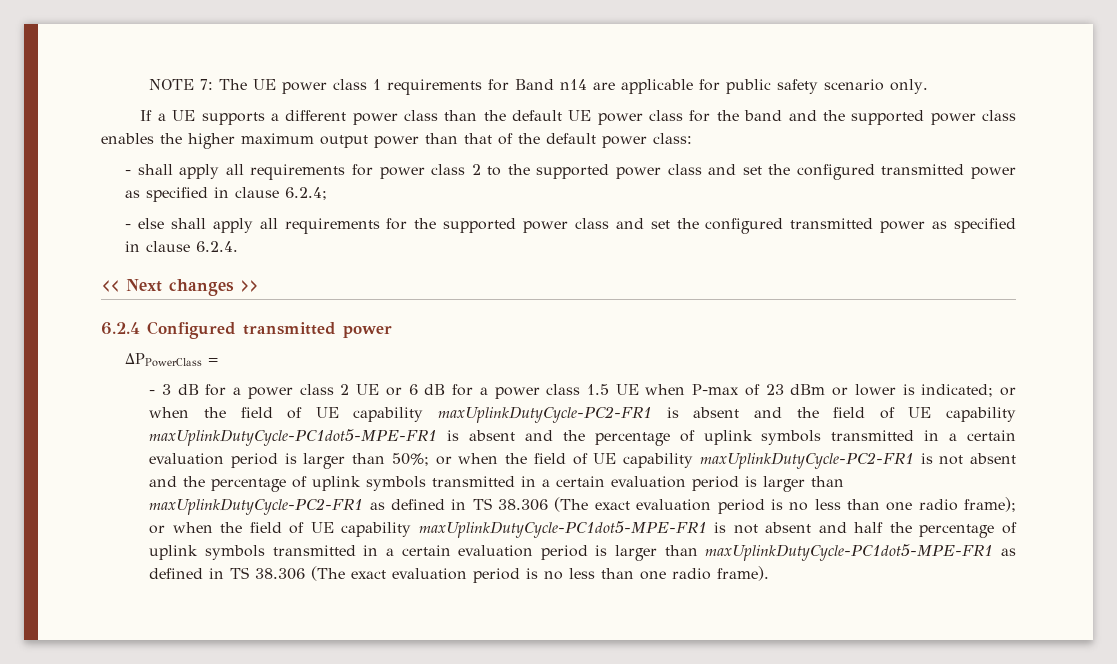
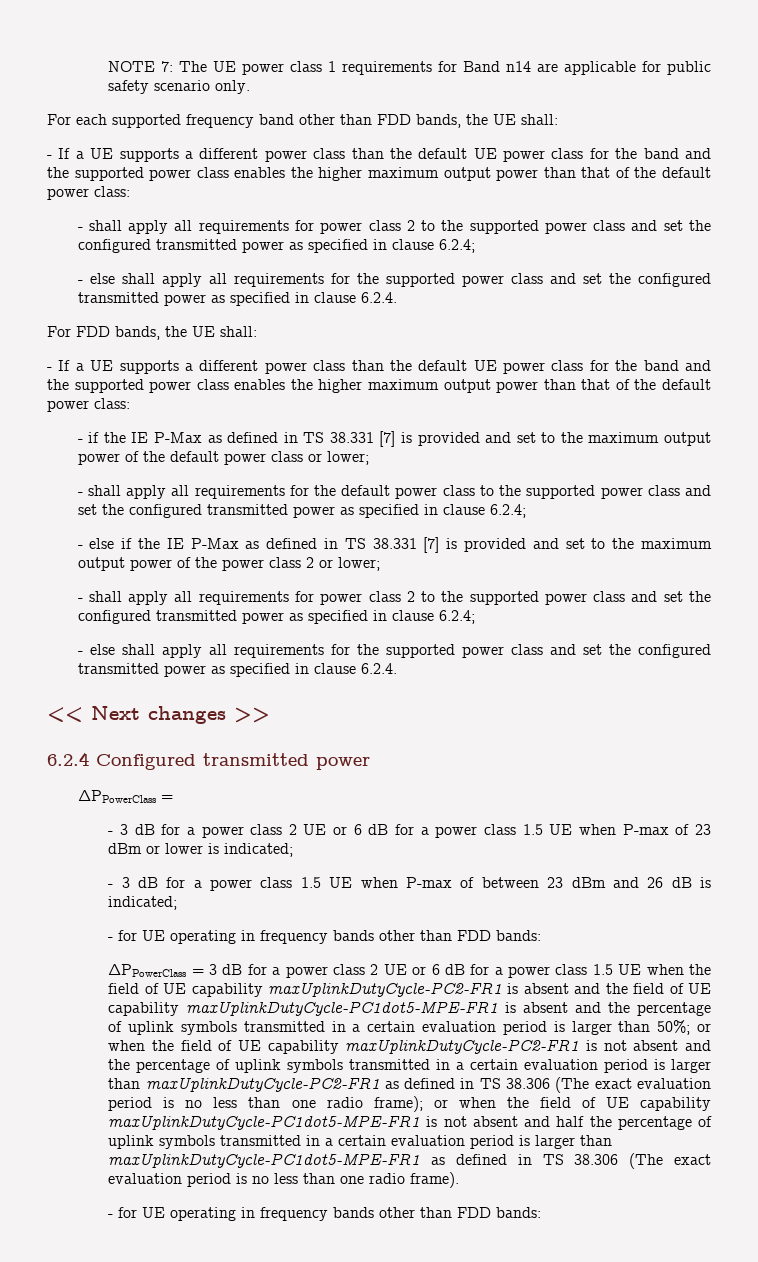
(929, 86) none -> [47,114,558,128] [47,155,52,159] For each supported frequency band other than FDD bands, the UE shall: // -
(239, 246) none -> [47,326,257,340] [47,360,712,374] [47,379,711,393] [47,398,130,412] [77,431,711,447] [77,451,369,465] [77,485,712,499] [77,504,526,518] [77,537,713,553] [77,557,380,571] [77,591,711,605] [77,610,475,624] [77,644,711,658] [77,663,397,677] // For FDD bands, the UE shall: // - If a UE supports a different power class than the default UE power class for the band and the supported power class enables the higher maximum output power than that of the default power class: // - if the IE P-Max as defined in TS 38.331 [7] is provided and set to the maximum output power of the default power class or lower; // - shall apply all requirements for the default power class to the supported power class and set the configured transmitted power as specified in clause 6.2.4; // - else if the IE P-Max as defined in TS 38.331 [7] is provided and set to the maximum output power of the power class 2 or lower; // - shall apply all requirements for power class 2 to the supported power class and set the configured transmitted power as specified in clause 6.2.4; // - else shall apply all requirements for the supported power class and set the configured transmitted power as specified in clause 6.2.4.
[1000,387,1017,396] or -> [108,877,711,891] [108,896,178,910] [108,930,542,944] [108,964,642,978] // - 3 dB for a power class 1.5 UE when P-max of between 23 dBm and 26 dB is indicated; // - for UE operating in frequency bands other than FDD bands: // ΔPPowerClass = 3 dB for a power class 2 UE or 6 dB for a power class 1.5 UE
(770, 573) none -> [108,1207,542,1221] // - for UE operating in frequency bands other than FDD bands:

